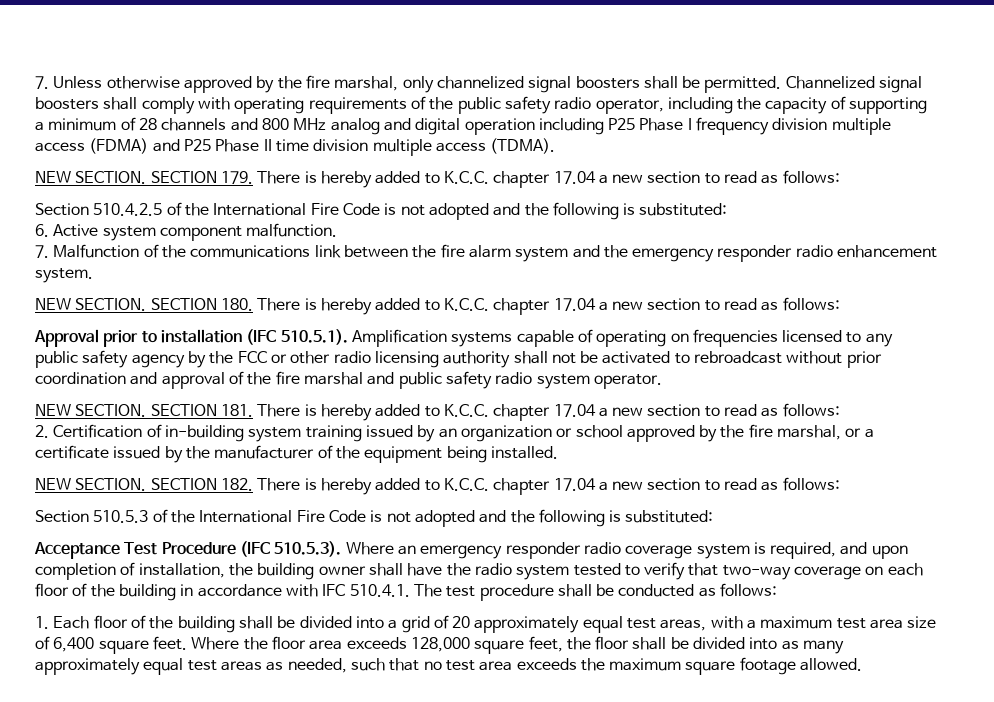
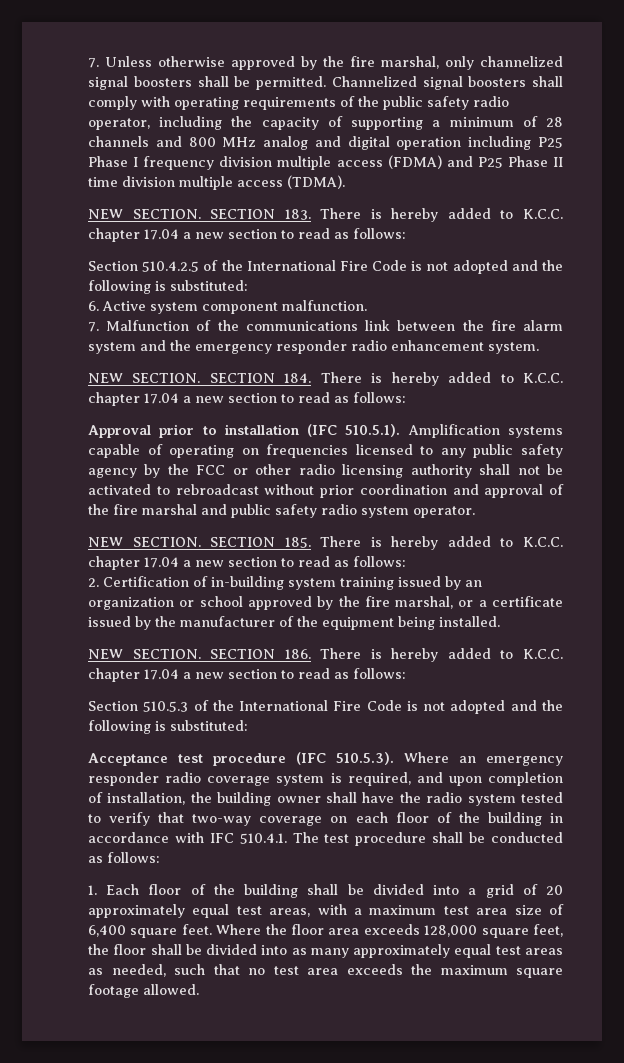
[220,171,253,184] 179. -> [284,209,311,220] 183.
[220,298,253,311] 180. -> [284,373,312,383] 184.
[220,404,253,417] 181. -> [284,537,311,548] 185.
[220,478,253,491] 182. -> [284,649,311,659] 186.
[124,542,236,555] Test Procedure -> [178,753,286,766] test procedure

